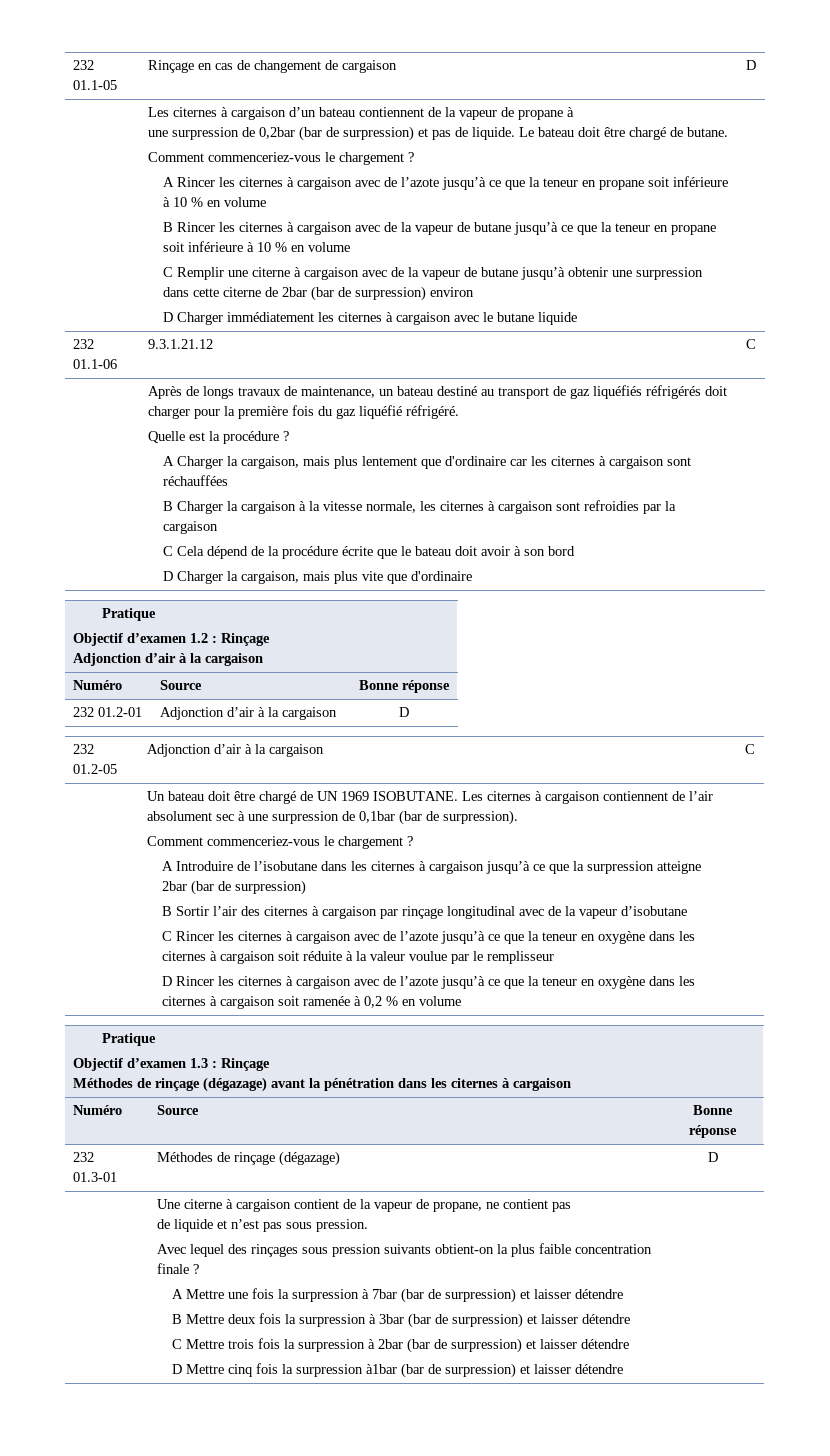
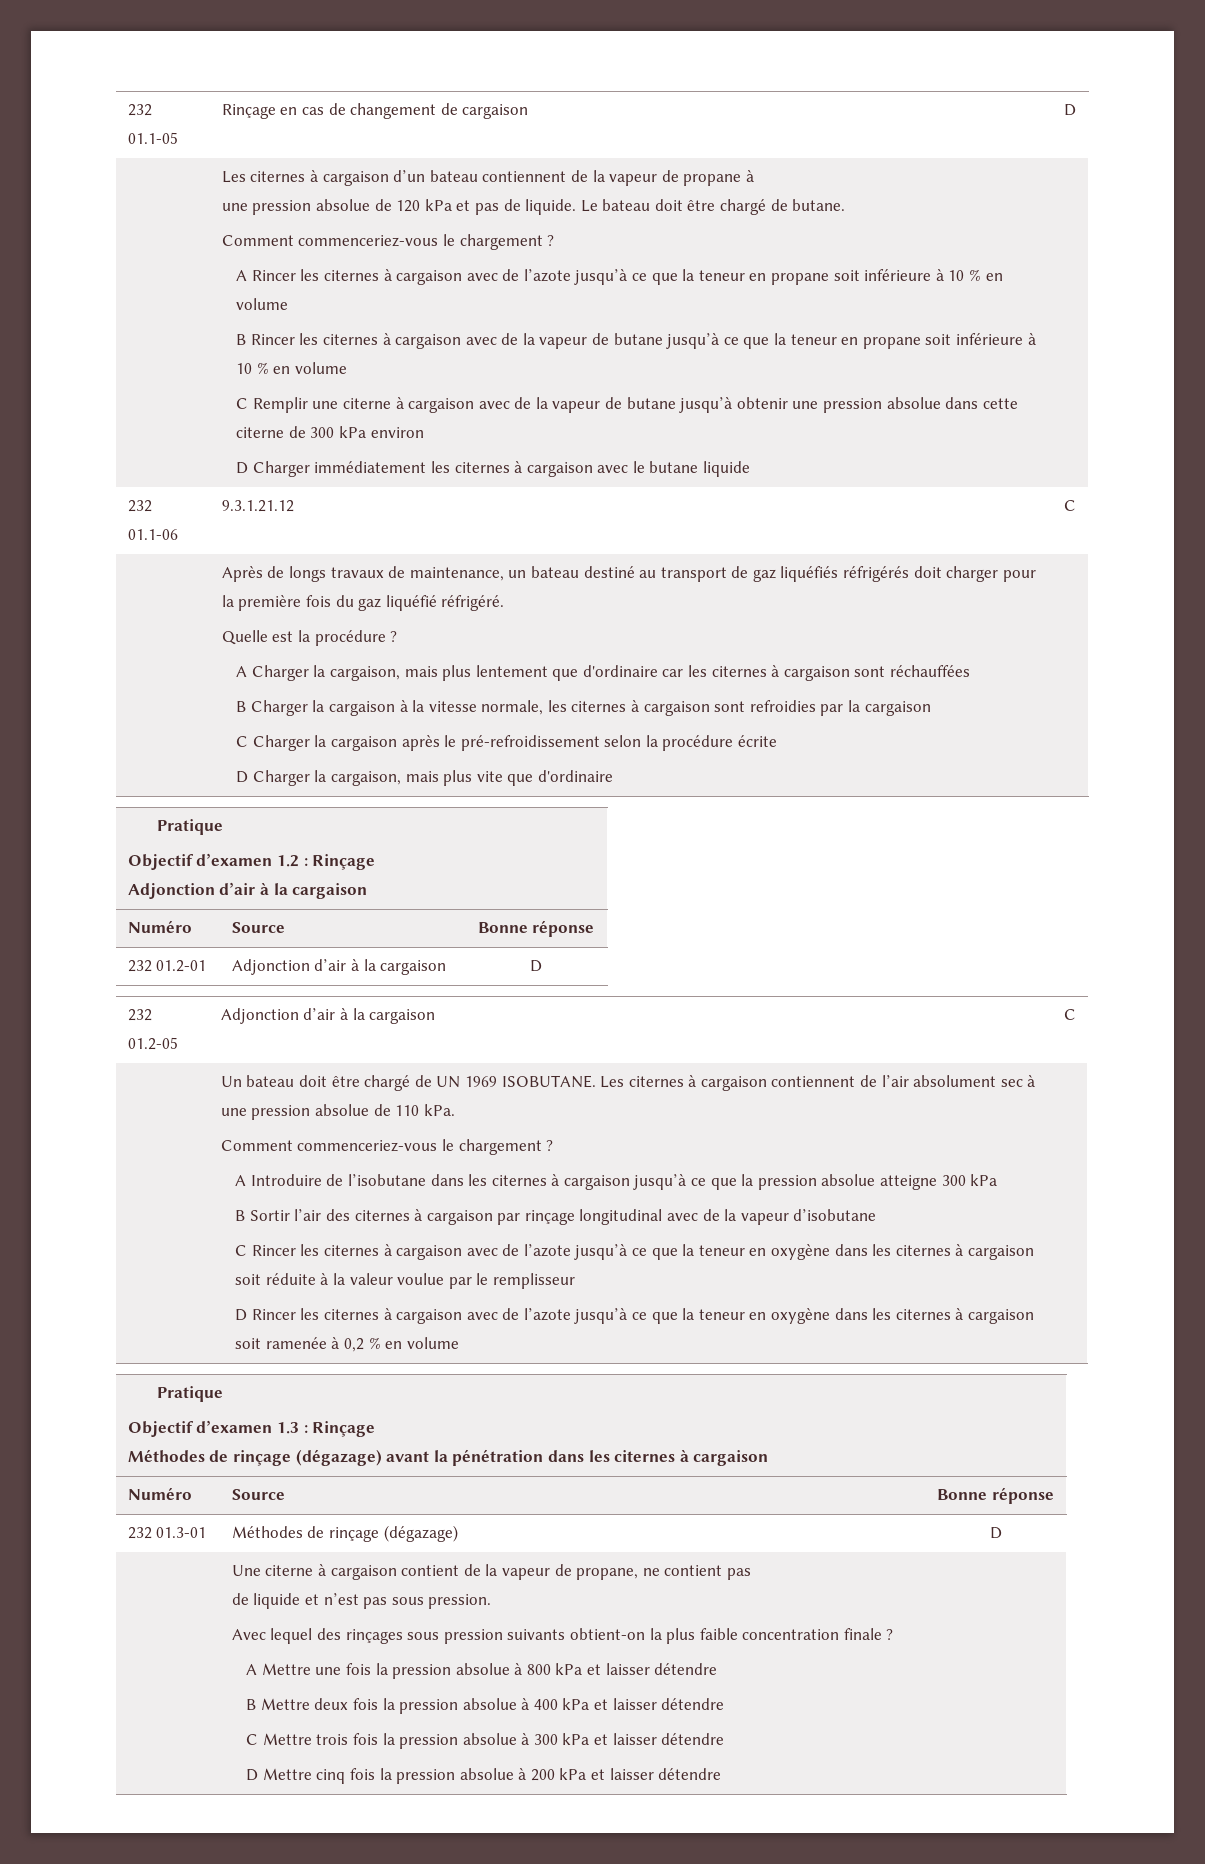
[172,126,415,141] surpression de 0,2bar (bar de surpression) -> [252,199,452,215] pression absolue de 120 kPa
[635,267,703,280] surpression -> [822,397,941,413] pression absolue
[281,286,426,301] 2bar (bar de surpression) -> [310,426,366,438] 300 kPa
[176,546,575,559] Cela dépend de la procédure écrite que le bateau doit avoir à son bord -> [252,735,778,751] Charger la cargaison après le pré-refroidissement selon la procédure écrite
[272,810,519,825] surpression de 0,1bar (bar de surpression). -> [251,1104,455,1120] pression absolue de 110 kPa.
[586,861,701,874] [161,880,306,895] surpression atteigne 2bar (bar de surpression) -> [757,1174,998,1190] pression absolue atteigne 300 kPa
[291,1288,516,1303] surpression à 7bar (bar de surpression) -> [392,1663,583,1679] pression absolue à 800 kPa
[298,1313,523,1328] surpression à 3bar (bar de surpression) -> [399,1698,590,1714] pression absolue à 400 kPa
[297,1338,522,1353] surpression à 2bar (bar de surpression) -> [399,1733,590,1749] pression absolue à 300 kPa
[295,1363,516,1378] surpression à1bar (bar de surpression) -> [396,1768,587,1784] pression absolue à 200 kPa

